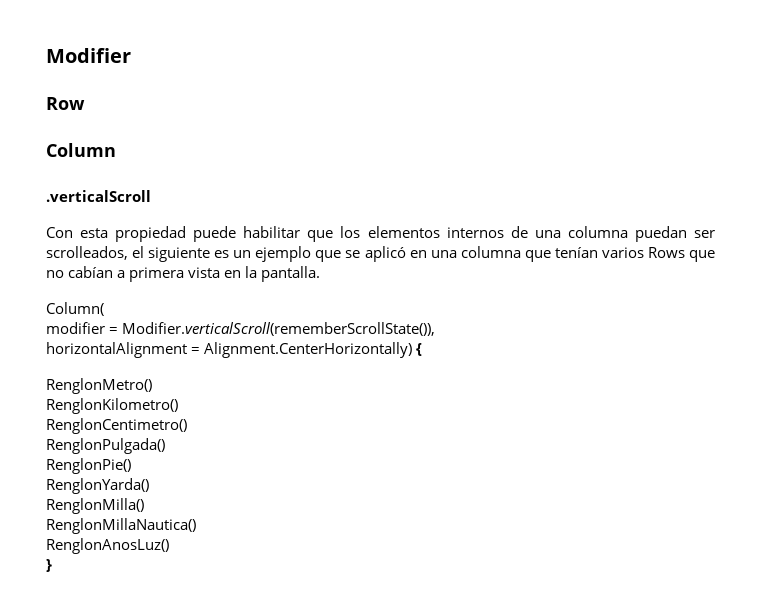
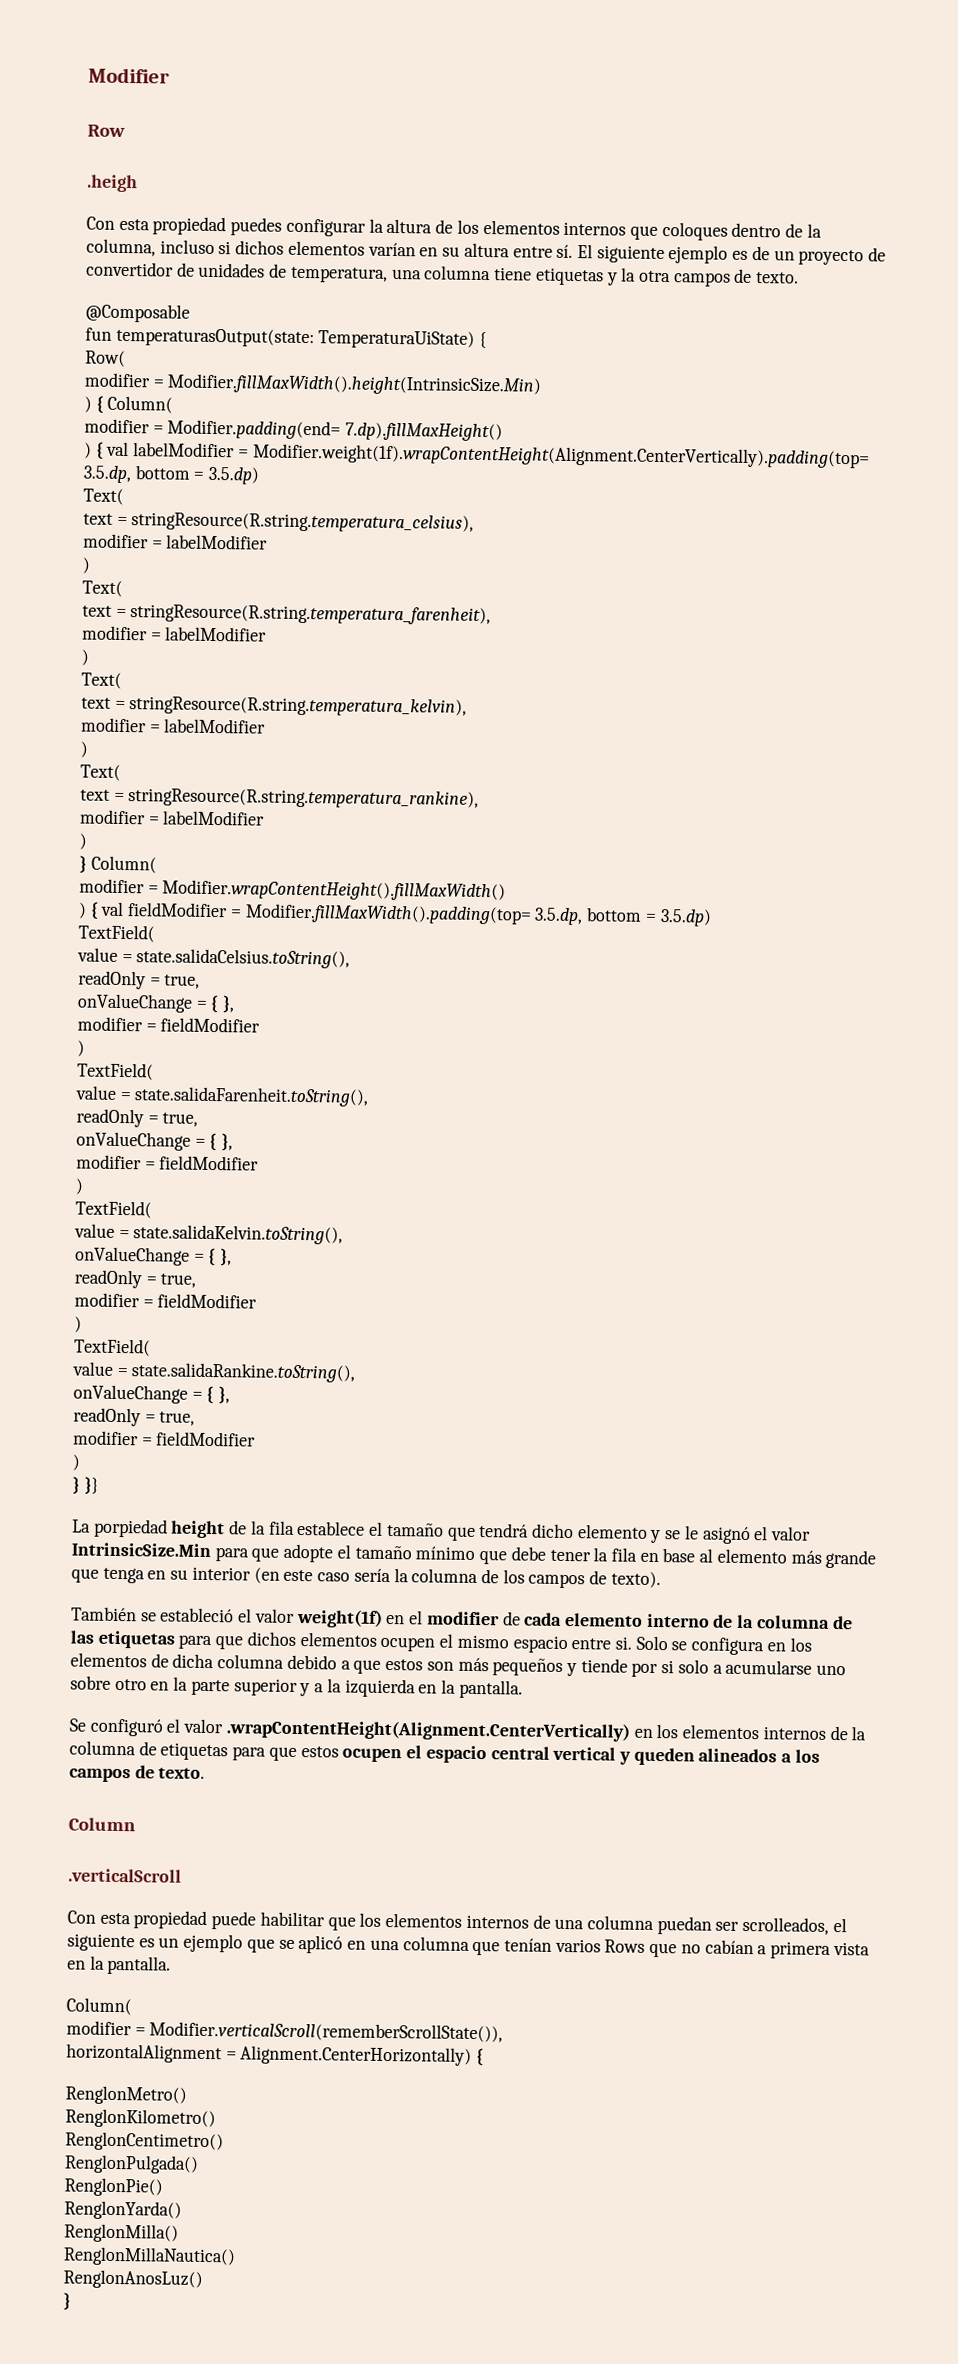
(85, 103) none -> [87,174,138,193] [86,216,822,241] [86,238,887,266] [86,261,800,287] [85,303,190,323] [85,327,488,349] [85,350,126,367] [84,372,542,396] [84,395,174,414] [84,418,504,442] [84,441,870,469] [83,465,260,485] [83,488,124,505] [83,512,475,533] [83,533,269,550] [82,557,90,574] [82,580,123,597] [82,604,492,626] [82,625,268,642] [81,649,89,666] [81,672,122,689] [81,696,468,717] [81,717,267,734] [80,741,88,758] [80,764,121,781] [80,788,480,809] [79,809,266,826] [79,833,87,850] [79,855,157,874] [79,878,507,902] [78,901,712,927] [78,924,155,943] [77,947,351,969] [78,970,201,990] [77,993,236,1014] [77,1016,261,1033] [77,1040,85,1057] [77,1062,154,1081] [75,1085,370,1107] [76,1108,199,1128] [76,1131,234,1152] [76,1154,260,1171] [75,1178,84,1195] [75,1200,152,1219] [74,1223,344,1245] [75,1246,233,1267] [74,1269,197,1289] [74,1292,258,1309] [74,1316,82,1333] [74,1338,151,1357] [72,1361,356,1383] [73,1384,231,1405] [73,1407,196,1427] [73,1430,257,1447] [72,1454,80,1471] [72,1476,99,1495] [72,1518,812,1545] [71,1542,877,1569] [71,1566,661,1589] [71,1606,853,1630] [70,1630,812,1656] [70,1652,847,1678] [70,1675,523,1699] [69,1718,867,1742] [69,1740,820,1766] [69,1765,206,1783] // .heigh // Con esta propiedad puedes configurar la altura de los elementos internos que coloques dentro de la columna, incluso si dichos elementos varían en su altura entre sí. El siguiente ejemplo es de un proyecto de convertidor de unidades de temperatura, una columna tiene etiquetas y la otra campos de texto. // @Composable // fun temperaturasOutput(state: TemperaturaUiState) { // Row( // modifier = Modifier.fillMaxWidth().height(IntrinsicSize.Min) // ) { Column( // modifier = Modifier.padding(end= 7.dp).fillMaxHeight() // ) { val labelModifier = Modifier.weight(1f).wrapContentHeight(Alignment.CenterVertically).padding(top= 3.5.dp, bottom = 3.5.dp) // Text( // text = stringResource(R.string.temperatura_celsius), // modifier = labelModifier // ) // Text( // text = stringResource(R.string.temperatura_farenheit), // modifier = labelModifier // ) // Text( // text = stringResource(R.string.temperatura_kelvin), // modifier = labelModifier // ) // Text( // text = stringResource(R.string.temperatura_rankine), // modifier = labelModifier // ) // } Column( // modifier = Modifier.wrapContentHeight().fillMaxWidth() // ) { val fieldModifier = Modifier.fillMaxWidth().padding(top= 3.5.dp, bottom = 3.5.dp) // TextField( // value = state.salidaCelsius.toString(), // readOnly = true, // onValueChange = { }, // modifier = fieldModifier // ) // TextField( // value = state.salidaFarenheit.toString(), // readOnly = true, // onValueChange = { }, // modifier = fieldModifier // ) // TextField( // value = state.salidaKelvin.toString(), // onValueChange = { }, // readOnly = true, // modifier = fieldModifier // ) // TextField( // value = state.salidaRankine.toString(), // onValueChange = { }, // readOnly = true, // modifier = fieldModifier // ) // } }} // La porpiedad height de la fila establece el tamaño que tendrá dicho elemento y se le asignó el valor IntrinsicSize.Min para que adopte el tamaño mínimo que debe tener la fila en base al elemento más grande que tenga en su interior (en este caso sería la columna de los campos de texto). // También se estableció el valor weight(1f) en el modifier de cada elemento interno de la columna de las etiquetas para que dichos elementos ocupen el mismo espacio entre si. Solo se configura en los elementos de dicha columna debido a que estos son más pequeños y tiende por si solo a acumularse uno sobre otro en la parte superior y a la izquierda en la pantalla. // Se configuró el valor .wrapContentHeight(Alignment.CenterVertically) en los elementos internos de la columna de etiquetas para que estos ocupen el espacio central vertical y queden alineados a los campos de texto.

